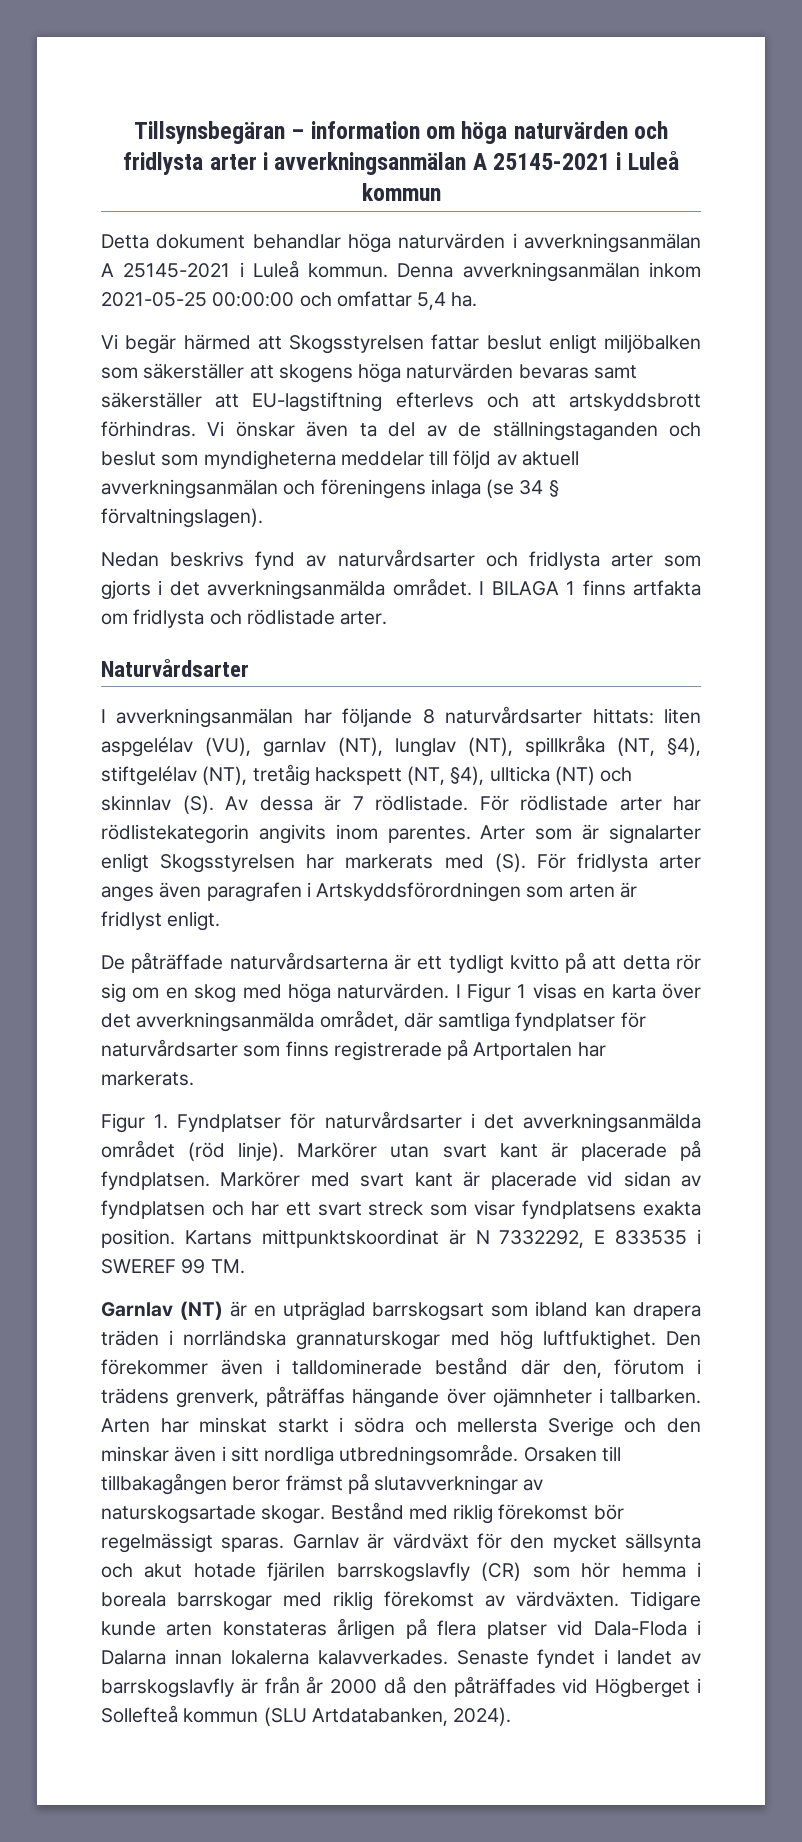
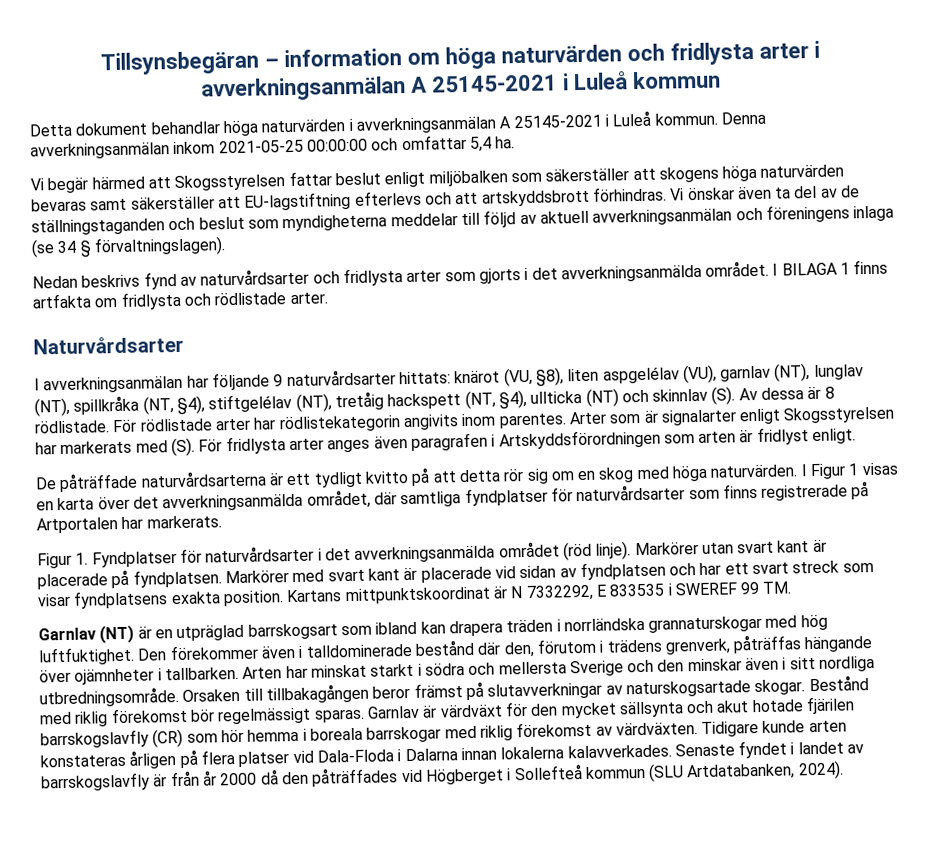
[422,709,435,724] 8 -> [273,374,284,387] 9
(654, 716) none -> [454,367,564,387] knärot (VU, §8),
[352,796,364,810] 7 -> [824,386,835,399] 8

